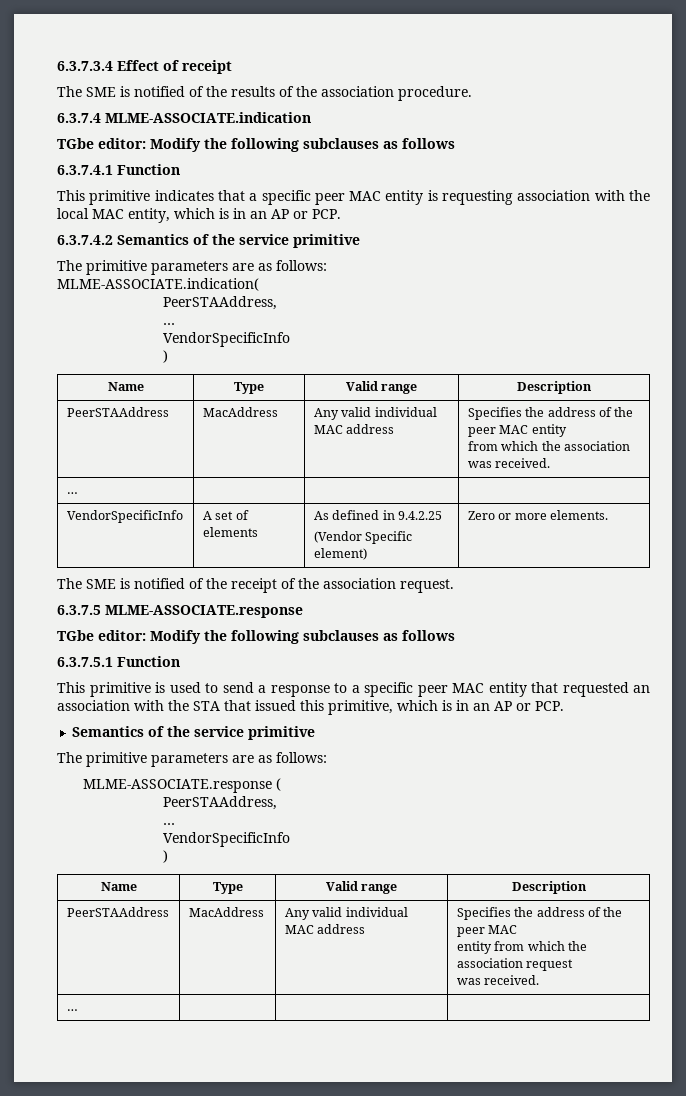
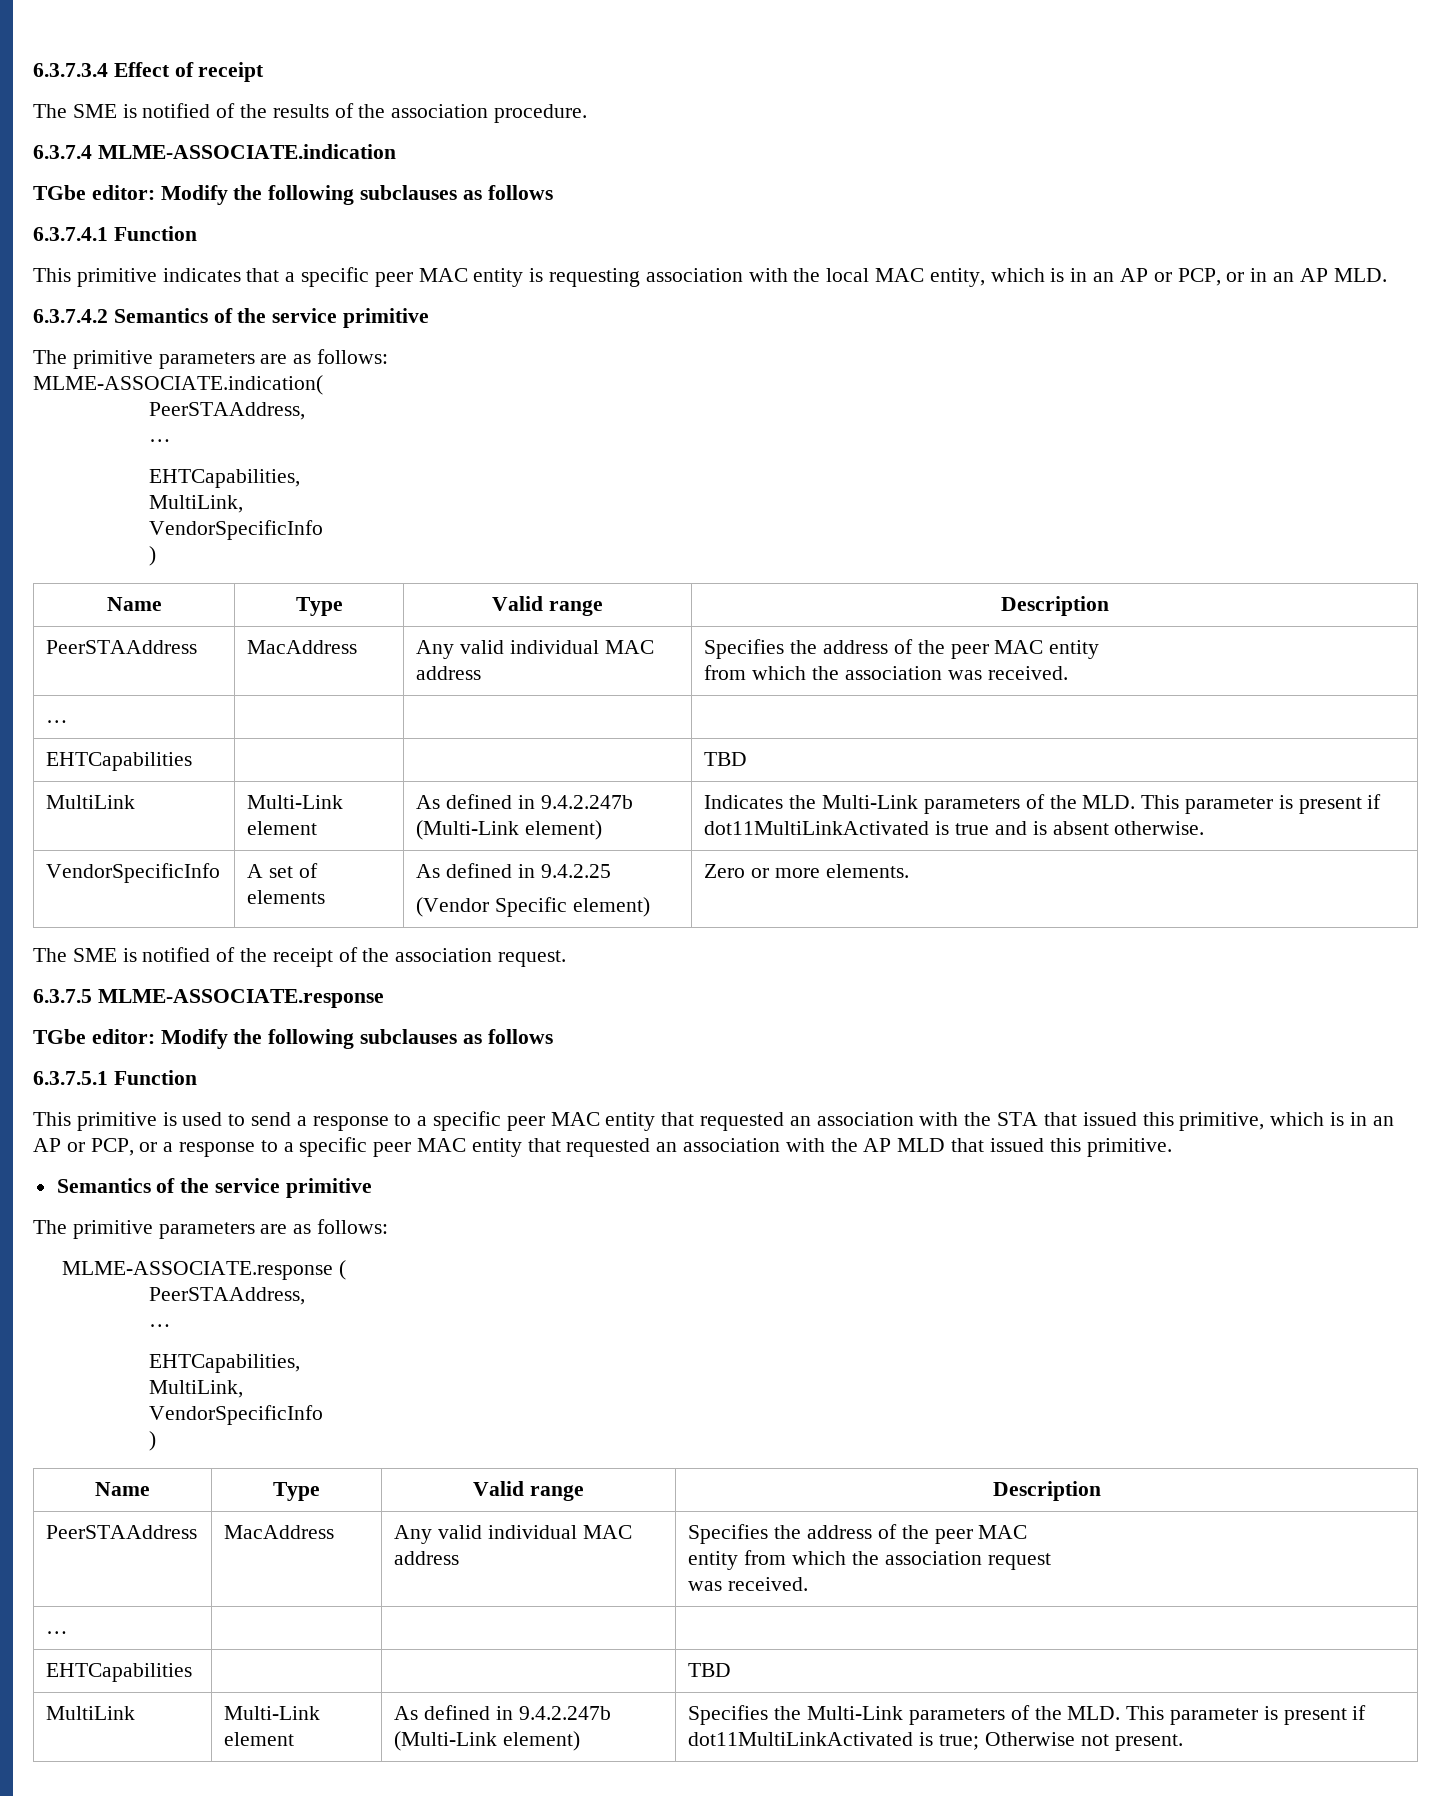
[312,209,341,219] PCP. -> [1177,268,1387,286] PCP, or in an AP MLD.
(175, 324) none -> [149,469,301,488] [149,495,244,513] // EHTCapabilities, // MultiLink,
(78, 493) none -> [46,752,193,771] [704,752,748,766] [46,795,136,809] [247,795,344,809] [247,821,318,835] [416,794,633,809] [416,820,603,840] [704,794,1382,814] [704,821,1205,835] // EHTCapabilities | | | TBD // MultiLink | Multi-Link element | As defined in 9.4.2.247b (Multi-Link element) | Indicates the Multi-Link parameters of the MLD. This parameter is present if dot11MultiLinkActivated is true and is absent otherwise.
[535,701,564,711] PCP. -> [90,1137,1172,1157] PCP, or a response to a specific peer MAC entity that requested an association with the AP MLD that issued this primitive.
(175, 824) none -> [149,1354,301,1373] [149,1380,244,1398] // EHTCapabilities, // MultiLink,
(78, 1010) none -> [46,1663,193,1682] [688,1663,732,1677] [46,1706,136,1720] [224,1706,321,1720] [224,1732,295,1746] [394,1705,611,1720] [394,1731,581,1751] [688,1705,1367,1725] [688,1732,1183,1751] // EHTCapabilities | | | TBD // MultiLink | Multi-Link element | As defined in 9.4.2.247b (Multi-Link element) | Specifies the Multi-Link parameters of the MLD. This parameter is present if dot11MultiLinkActivated is true; Otherwise not present.

